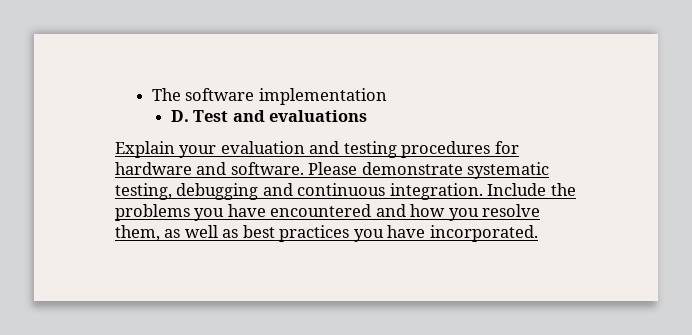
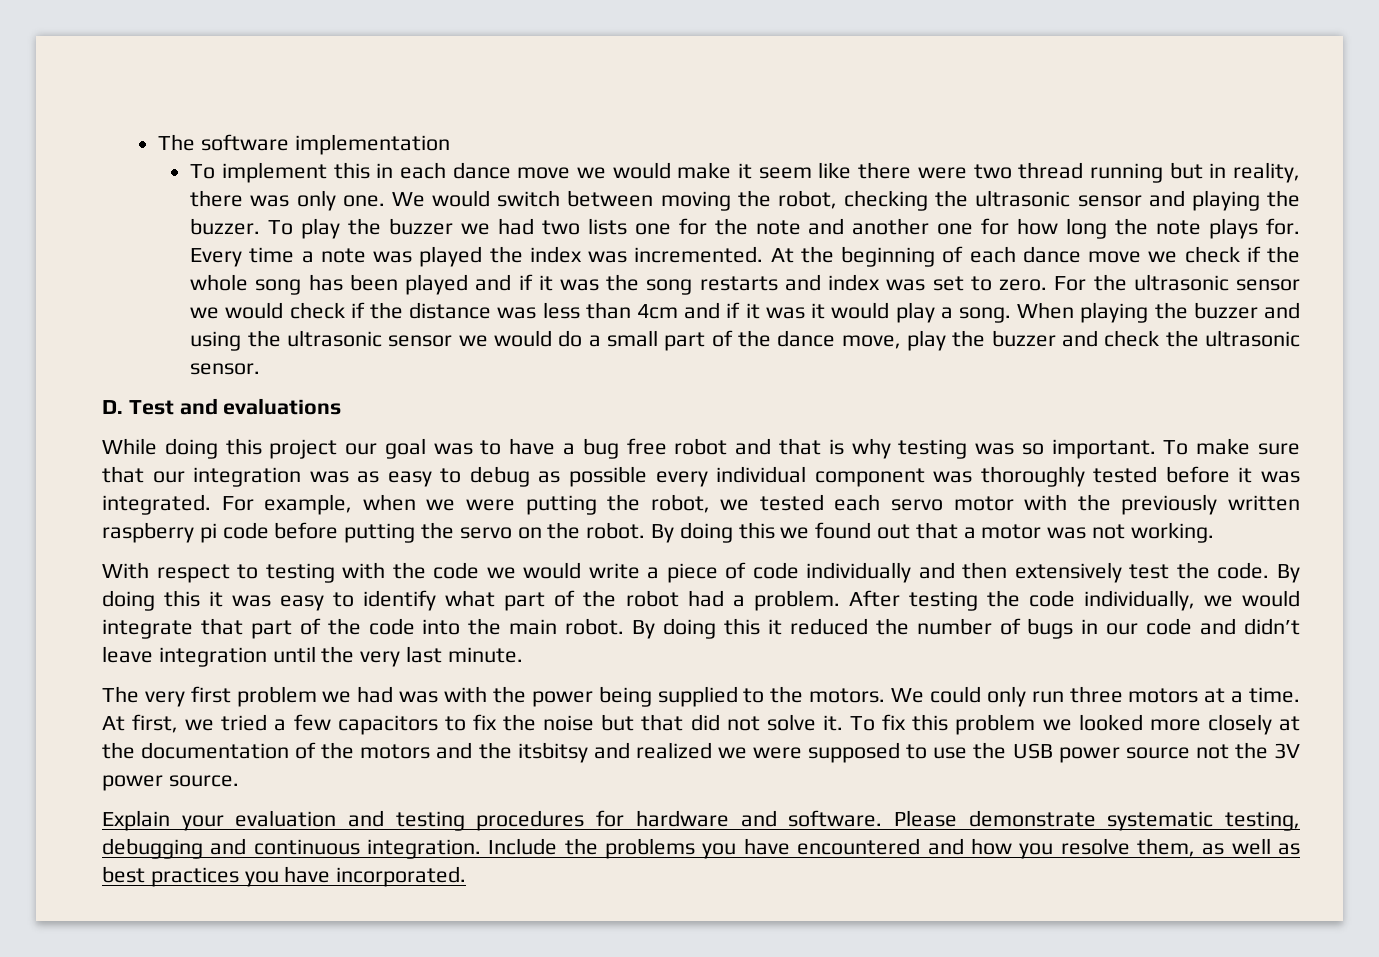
[170,110,368,122] D. Test and evaluations -> [190,162,1300,183] [190,190,1300,211] [190,218,1301,239] [190,246,1301,267] [190,274,1301,295] [190,302,1301,323] [190,330,1300,351] [190,363,261,375] [102,398,342,415] [102,438,1300,459] [102,466,1300,487] [102,494,1301,515] [102,522,1214,543] [102,562,1301,583] [102,590,1300,611] [102,618,1300,639] [102,646,523,667] [102,686,1300,707] [102,714,1300,735] [102,742,1300,763] [102,775,239,791] To implement this in each dance move we would make it seem like there were two thread running but in reality, there was only one. We would switch between moving the robot, checking the ultrasonic sensor and playing the buzzer. To play the buzzer we had two lists one for the note and another one for how long the note plays for. Every time a note was played the index was incremented. At the beginning of each dance move we check if the whole song has been played and if it was the song restarts and index was set to zero. For the ultrasonic sensor we would check if the distance was less than 4cm and if it was it would play a song. When playing the buzzer and using the ultrasonic sensor we would do a small part of the dance move, play the buzzer and check the ultrasonic sensor. // D. Test and evaluations // While doing this project our goal was to have a bug free robot and that is why testing was so important. To make sure that our integration was as easy to debug as possible every individual component was thoroughly tested before it was integrated. For example, when we were putting the robot, we tested each servo motor with the previously written raspberry pi code before putting the servo on the robot. By doing this we found out that a motor was not working. // With respect to testing with the code we would write a piece of code individually and then extensively test the code. By doing this it was easy to identify what part of the robot had a problem. After testing the code individually, we would integrate that part of the code into the main robot. By doing this it reduced the number of bugs in our code and didn’t leave integration until the very last minute. // The very first problem we had was with the power being supplied to the motors. We could only run three motors at a time. At first, we tried a few capacitors to fix the noise but that did not solve it. To fix this problem we looked more closely at the documentation of the motors and the itsbitsy and realized we were supposed to use the USB power source not the 3V power source.

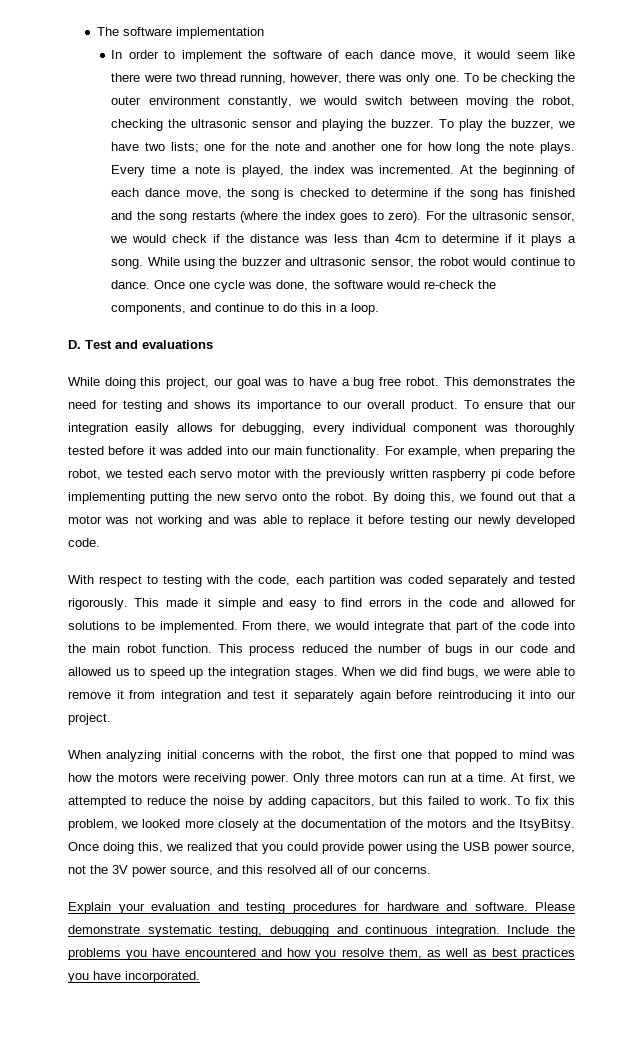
[190,162,753,183] To implement this in each dance move we would make it -> [111,50,511,62] In order to implement the software of each dance move, it would
[1089,162,1300,183] [190,190,425,211] running but in reality, there was only one. We -> [239,73,575,85] [111,96,316,108] running, however, there was only one. To be checking the outer environment constantly, we
[388,218,627,235] buzzer we had two lists -> [511,119,575,130] [111,142,199,153] buzzer, we have two lists;
[1209,218,1301,239] plays for. -> [540,142,575,154] plays.
[373,246,483,267] was played -> [226,165,284,177] is played,
[1088,246,1301,263] [190,274,249,291] move we check if the whole -> [185,188,465,200] move, the song is checked to determine if the
[349,274,1048,295] been played and if it was the song restarts and index was set to zero. -> [530,188,576,197] [111,211,422,223] finished and the song restarts (where the index goes to zero).
[1236,279,1301,291] sensor -> [531,212,575,222] sensor,
[684,302,1301,323] [190,330,1300,351] [190,363,261,375] and if it was it would play a song. When playing the buzzer and using the ultrasonic sensor we would do a small part of the dance move, play the buzzer and check the ultrasonic sensor. -> [425,234,576,246] [111,257,576,269] [111,280,497,292] [111,303,380,315] to determine if it plays a song. While using the buzzer and ultrasonic sensor, the robot would continue to dance. Once one cycle was done, the software would re-check the components, and continue to do this in a loop.
[269,439,338,459] project -> [166,377,210,389] project,
[674,438,1300,459] [102,466,647,487] robot and that is why testing was so important. To make sure that our integration was as easy to debug as possible -> [405,377,575,386] [68,400,576,412] [68,423,306,435] robot. This demonstrates the need for testing and shows its importance to our overall product. To ensure that our integration easily allows for debugging,
[102,494,597,515] integrated. For example, when we were putting -> [187,446,553,458] added into our main functionality. For example, when preparing
[344,522,542,543] putting the servo on -> [68,492,307,504] implementing putting the new servo onto
[738,522,775,539] this -> [430,492,455,503] this,
[1130,522,1214,543] working. -> [157,515,575,527] [68,538,100,547] working and was able to replace it before testing our newly developed code.
[433,562,1301,583] [102,590,1195,611] code we would write a piece of code individually and then extensively test the code. By doing this it was easy to identify what part of the robot had a problem. After testing the code individually, -> [258,575,575,587] [68,598,576,610] [68,621,311,633] code, each partition was coded separately and tested rigorously. This made it simple and easy to find errors in the code and allowed for solutions to be implemented. From there,
[565,618,782,639] robot. By doing this it -> [126,644,296,656] robot function. This process
[1243,618,1300,635] [102,646,523,667] [102,686,1199,707] didn’t leave integration until the very last minute. // The very first problem we had was with the power being supplied to the motors. We could only run three motors -> [68,667,575,679] [68,690,576,702] [68,713,111,725] [68,750,575,762] [68,773,446,785] allowed us to speed up the integration stages. When we did find bugs, we were able to remove it from integration and test it separately again before reintroducing it into our project. // When analyzing initial concerns with the robot, the first one that popped to mind was how the motors were receiving power. Only three motors can run
[221,714,843,735] tried a few capacitors to fix the noise but that did not solve it. -> [68,796,511,808] attempted to reduce the noise by adding capacitors, but this failed to work.
[955,714,1036,735] problem -> [68,819,118,831] problem,
[517,742,968,763] itsbitsy and realized we were supposed to use -> [519,819,575,831] [68,842,437,854] ItsyBitsy. Once doing this, we realized that you could provide power using
[1125,747,1190,759] source -> [532,843,575,853] source,
[168,775,239,787] source. -> [170,865,431,876] source, and this resolved all of our concerns.

